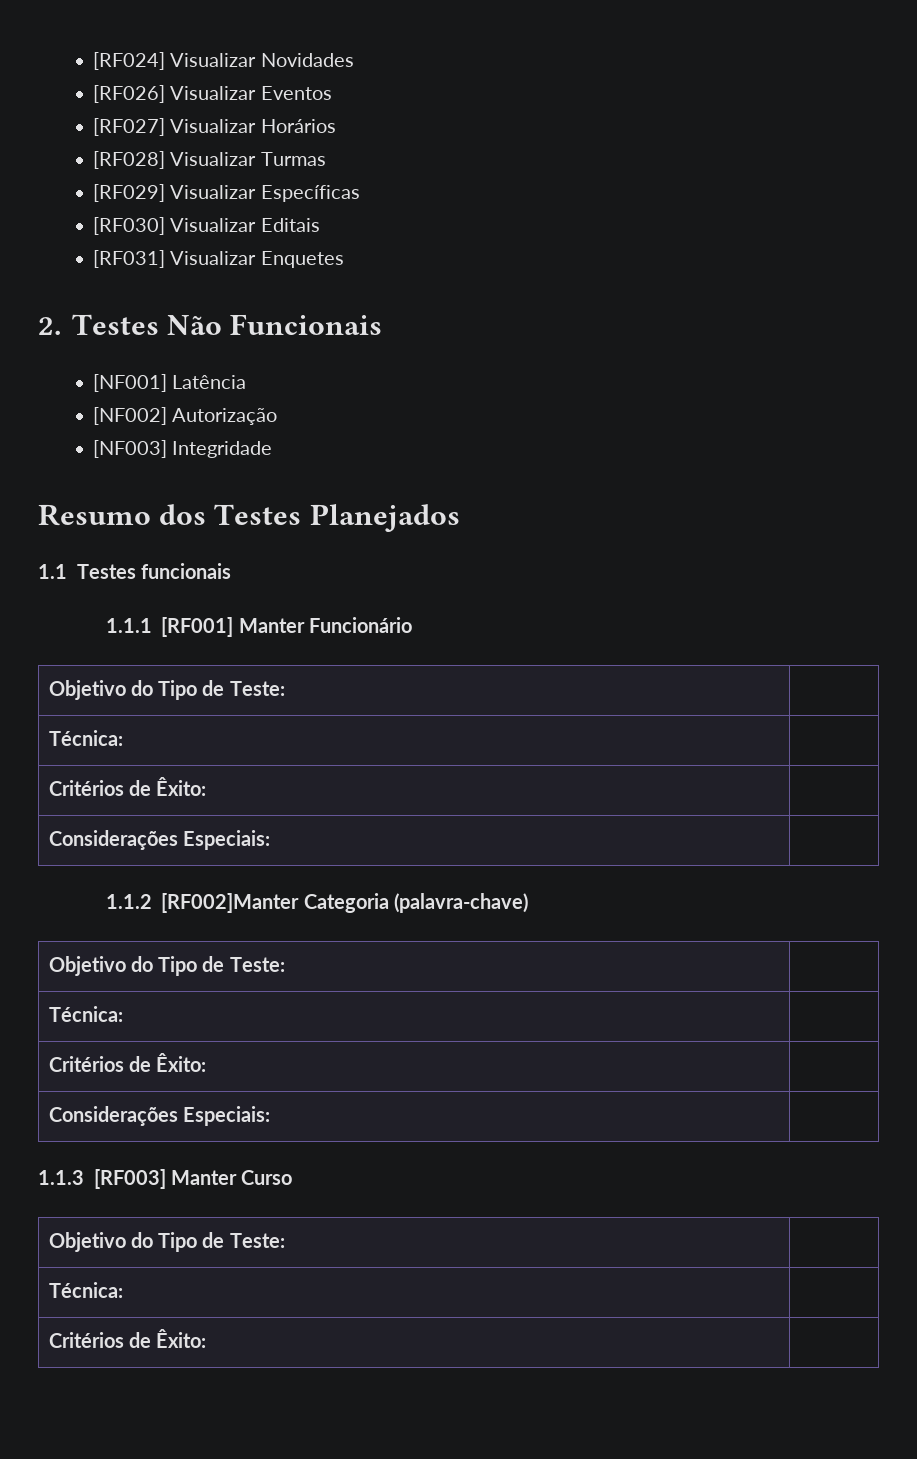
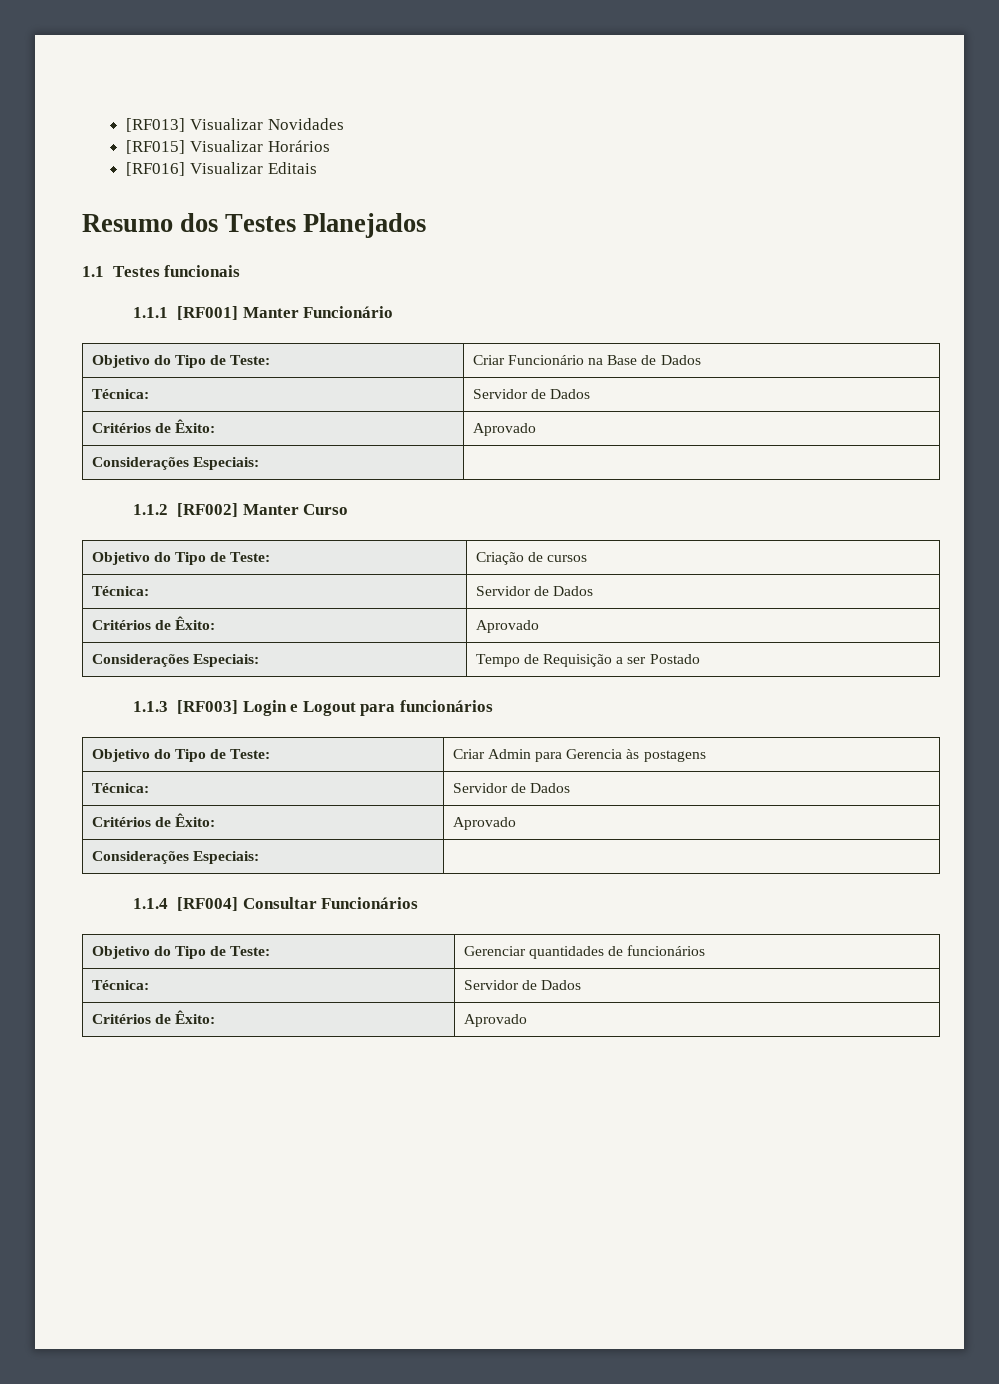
[93,52,166,70] [RF024] -> [126,118,186,132] [RF013]
[93,85,332,103] [93,118,336,136] [93,151,326,169] [93,184,360,202] [93,217,320,235] [93,250,344,268] [38,314,383,335] [93,374,247,392] [93,407,278,425] [93,440,273,458] [RF026] Visualizar Eventos // [RF027] Visualizar Horários // [RF028] Visualizar Turmas // [RF029] Visualizar Específicas // [RF030] Visualizar Editais // [RF031] Visualizar Enquetes // 2. Testes Não Funcionais // [NF001] Latência // [NF002] Autorização // [NF003] Integridade -> [126,140,330,154] [126,162,317,176] [RF015] Visualizar Horários // [RF016] Visualizar Editais
[48,730,123,746] [48,777,207,796] // Técnica: | // Critérios de Êxito: | -> [472,355,701,365] [91,389,149,399] [472,389,590,399] [91,419,215,433] [472,423,536,436] Criar Funcionário na Base de Dados // Técnica: | Servidor de Dados // Critérios de Êxito: | Aprovado
[161,893,528,913] [48,956,285,976] [48,1006,123,1022] [48,1053,207,1072] [48,1106,270,1126] [38,1169,166,1189] [RF002]Manter Categoria (palavra-chave) // Objetivo do Tipo de Teste: | // Técnica: | // Critérios de Êxito: | // Considerações Especiais: | // 1.1.3 [RF003] -> [176,503,238,517] [RF002]
[48,1282,123,1298] [48,1329,207,1348] // Técnica: | // Critérios de Êxito: | -> [475,552,587,565] [91,586,149,596] [475,586,593,596] [91,616,215,630] [475,620,539,633] [91,654,259,667] [475,654,700,667] [133,700,493,716] [91,749,271,762] [452,749,706,762] [91,783,149,793] [452,783,570,793] [91,813,215,827] [452,817,516,830] [91,851,259,864] [133,897,419,911] [91,946,271,959] [463,945,706,959] [91,980,149,990] [463,980,581,990] [91,1010,215,1024] [463,1014,527,1027] Criação de cursos // Técnica: | Servidor de Dados // Critérios de Êxito: | Aprovado // Considerações Especiais: | Tempo de Requisição a ser Postado // 1.1.3 [RF003] Login e Logout para funcionários // Objetivo do Tipo de Teste: | Criar Admin para Gerencia às postagens // Técnica: | Servidor de Dados // Critérios de Êxito: | Aprovado // Considerações Especiais: | // 1.1.4 [RF004] Consultar Funcionários // Objetivo do Tipo de Teste: | Gerenciar quantidades de funcionários // Técnica: | Servidor de Dados // Critérios de Êxito: | Aprovado

